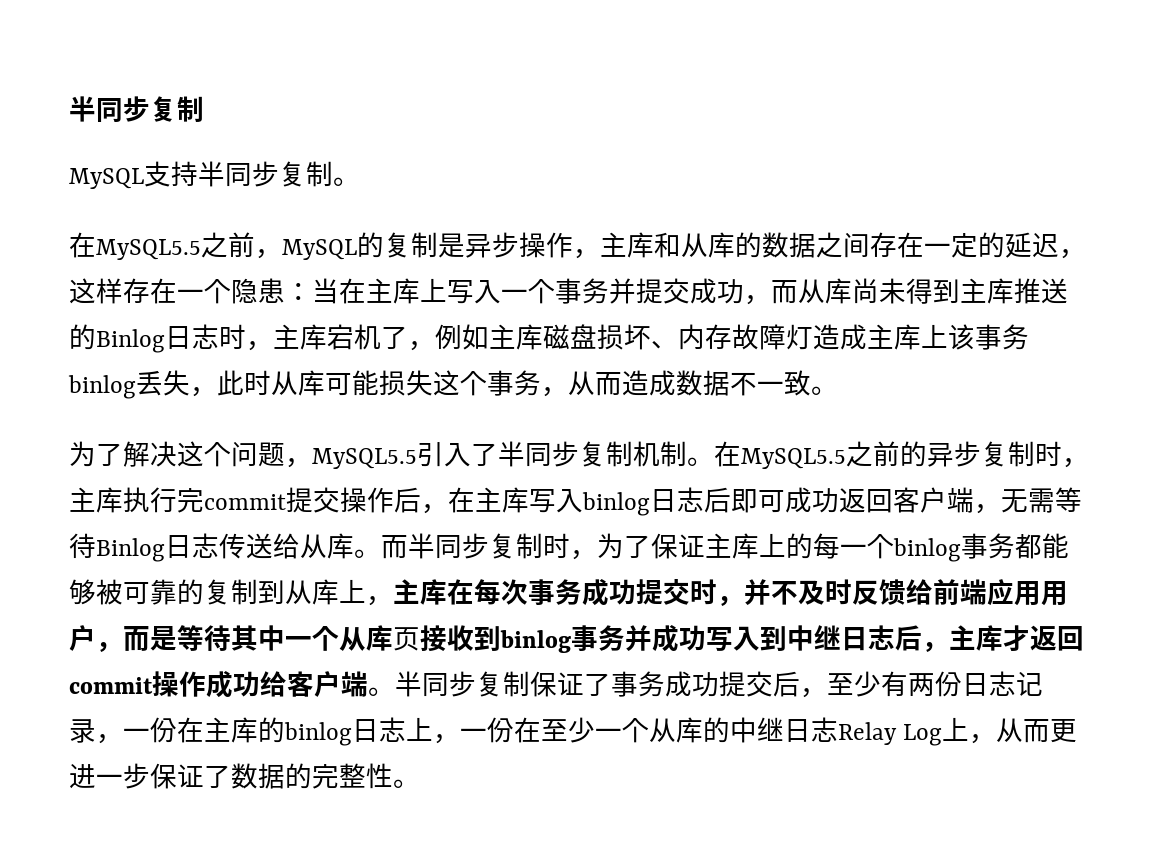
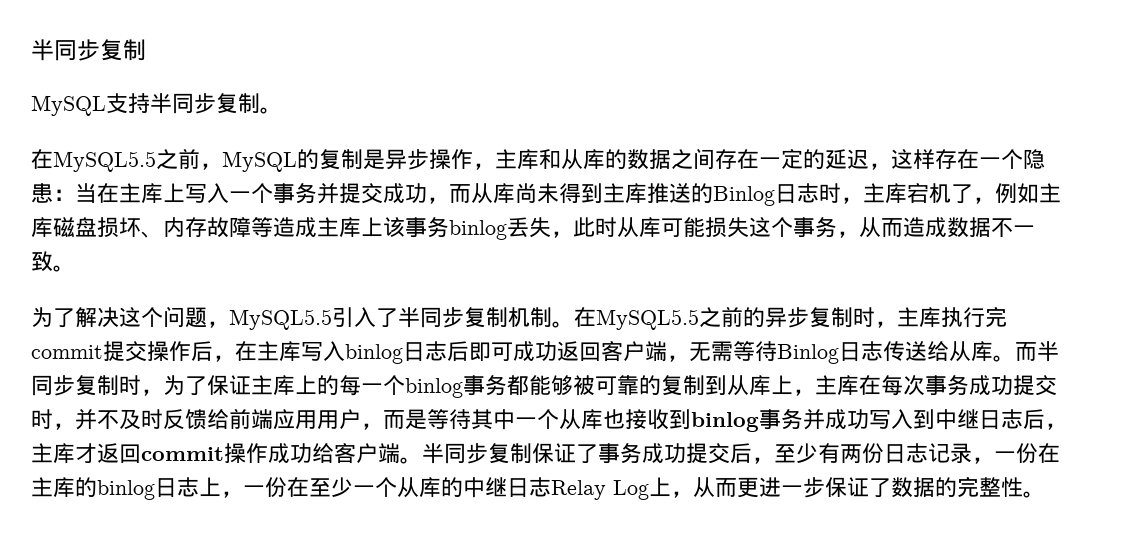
[786,324,813,350] 灯 -> [251,217,273,237] 等
[393,627,420,651] 页 -> [603,409,625,429] 也

